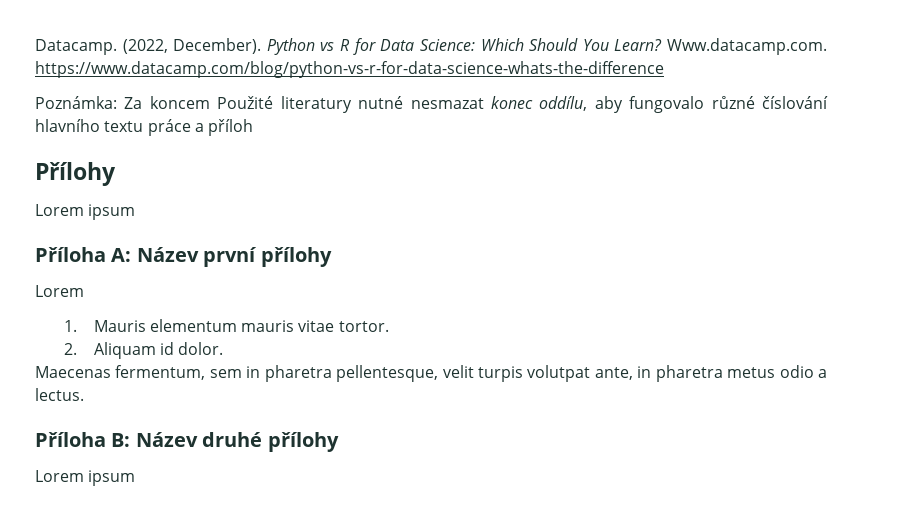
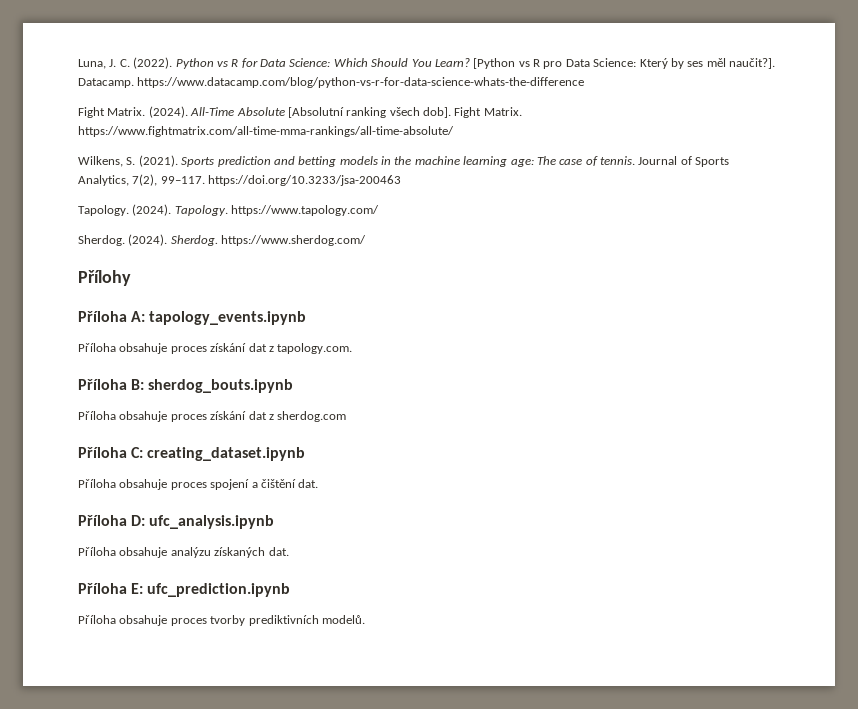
[35,38,262,55] Datacamp. (2022, December). -> [78,57,173,69] Luna, J. C. (2022).
[667,38,828,55] [35,61,664,78] [35,96,828,113] [35,119,254,136] [35,162,116,186] [35,204,136,220] [35,247,332,267] [35,285,84,297] [64,319,389,332] [64,342,224,359] [35,365,828,382] [35,388,84,401] [35,432,339,452] [35,470,136,486] Www.datacamp.com. https://www.datacamp.com/blog/python-vs-r-for-data-science-whats-the-difference // Poznámka: Za koncem Použité literatury nutné nesmazat konec oddílu, aby fungovalo různé číslování hlavního textu práce a příloh // Přílohy // Lorem ipsum // Příloha A: Název první přílohy // Lorem // 1. Mauris elementum mauris vitae tortor. // 2. Aliquam id dolor. // Maecenas fermentum, sem in pharetra pellentesque, velit turpis volutpat ante, in pharetra metus odio a lectus. // Příloha B: Název druhé přílohy // Lorem ipsum -> [473,58,775,69] [78,77,585,88] [78,106,522,118] [78,126,454,137] [78,155,730,167] [78,174,402,186] [78,204,380,216] [78,234,367,246] [78,270,131,286] [78,311,307,325] [78,343,353,354] [78,379,294,393] [78,411,347,422] [78,447,306,461] [78,479,319,490] [78,515,275,529] [78,547,289,558] [78,583,291,597] [78,615,365,626] [Python vs R pro Data Science: Který by ses měl naučit?]. Datacamp. https://www.datacamp.com/blog/python-vs-r-for-data-science-whats-the-difference // Fight Matrix. (2024). All-Time Absolute [Absolutní ranking všech dob]. Fight Matrix. https://www.fightmatrix.com/all-time-mma-rankings/all-time-absolute/ // Wilkens, S. (2021). Sports prediction and betting models in the machine learning age: The case of tennis. Journal of Sports Analytics, 7(2), 99–117. https://doi.org/10.3233/jsa-200463 // Tapology. (2024). Tapology. https://www.tapology.com/ // Sherdog. (2024). Sherdog. https://www.sherdog.com/ // Přílohy // Příloha A: tapology_events.ipynb // Příloha obsahuje proces získání dat z tapology.com. // Příloha B: sherdog_bouts.ipynb // Příloha obsahuje proces získání dat z sherdog.com // Příloha C: creating_dataset.ipynb // Příloha obsahuje proces spojení a čištění dat. // Příloha D: ufc_analysis.ipynb // Příloha obsahuje analýzu získaných dat. // Příloha E: ufc_prediction.ipynb // Příloha obsahuje proces tvorby prediktivních modelů.

